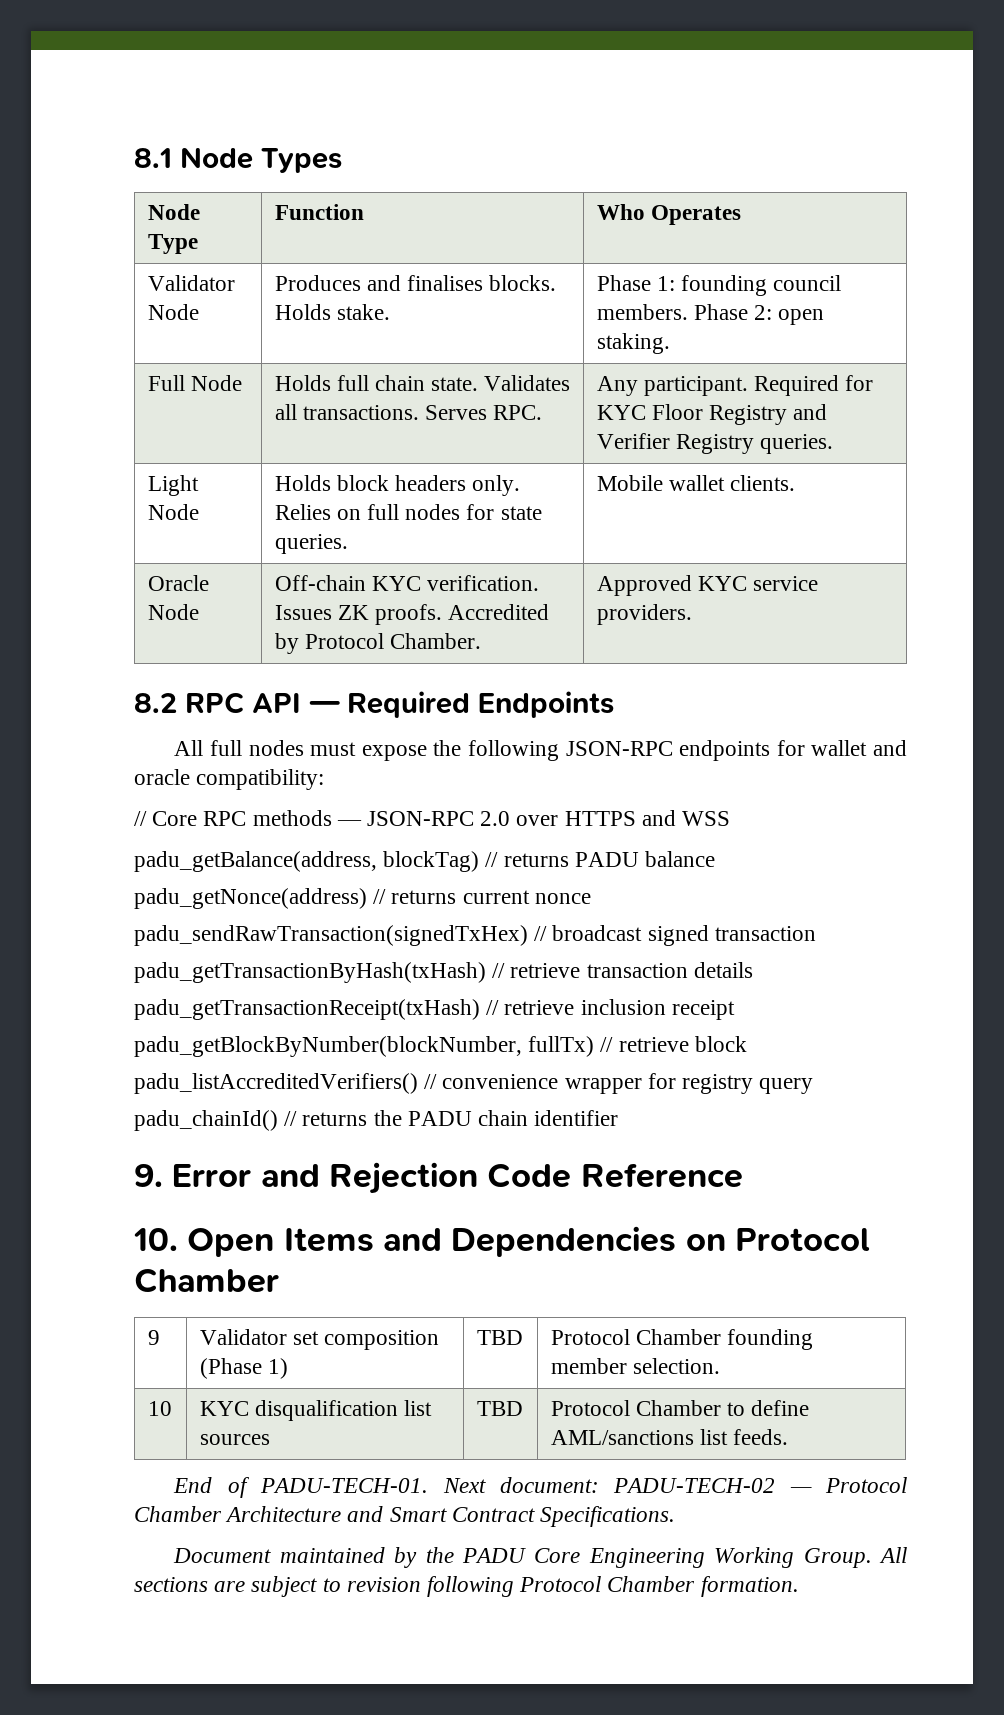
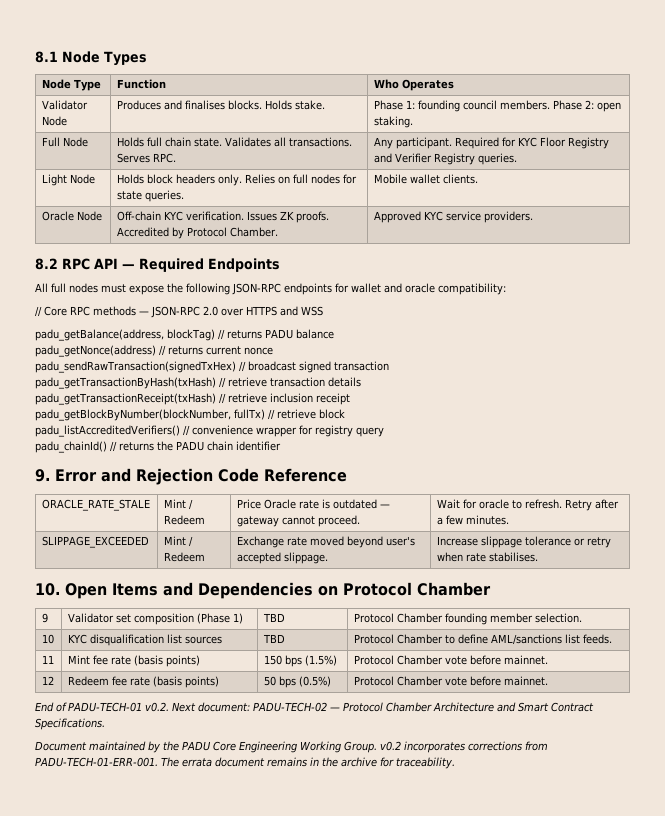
(743, 1175) none -> [41,499,150,511] [163,499,193,510] [163,515,205,525] [236,499,390,509] [236,515,360,527] [436,499,619,511] [436,515,509,525] [41,536,149,548] [163,536,193,547] [163,552,205,562] [236,536,415,548] [236,552,328,564] [436,536,611,548] [436,552,538,562] // ORACLE_RATE_STALE | Mint / Redeem | Price Oracle rate is outdated — gateway cannot proceed. | Wait for oracle to refresh. Retry after a few minutes. // SLIPPAGE_EXCEEDED | Mint / Redeem | Exchange rate moved beyond user's accepted slippage. | Increase slippage tolerance or retry when rate stabilises.
(788, 1437) none -> [41,655,54,664] [67,655,200,667] [263,655,337,667] [353,655,548,665] [41,676,54,685] [67,676,219,688] [263,676,331,688] [353,676,548,686] // 11 | Mint fee rate (basis points) | 150 bps (1.5%) | Protocol Chamber vote before mainnet. // 12 | Redeem fee rate (basis points) | 50 bps (0.5%) | Protocol Chamber vote before mainnet.
[260,1478,429,1493] PADU-TECH-01. -> [68,702,169,712] PADU-TECH-01 v0.2.
[878,1547,907,1563] [134,1576,799,1597] All sections are subject to revision following Protocol Chamber formation. -> [380,741,548,753] [35,757,455,769] v0.2 incorporates corrections from PADU-TECH-01-ERR-001. The errata document remains in the archive for traceability.

